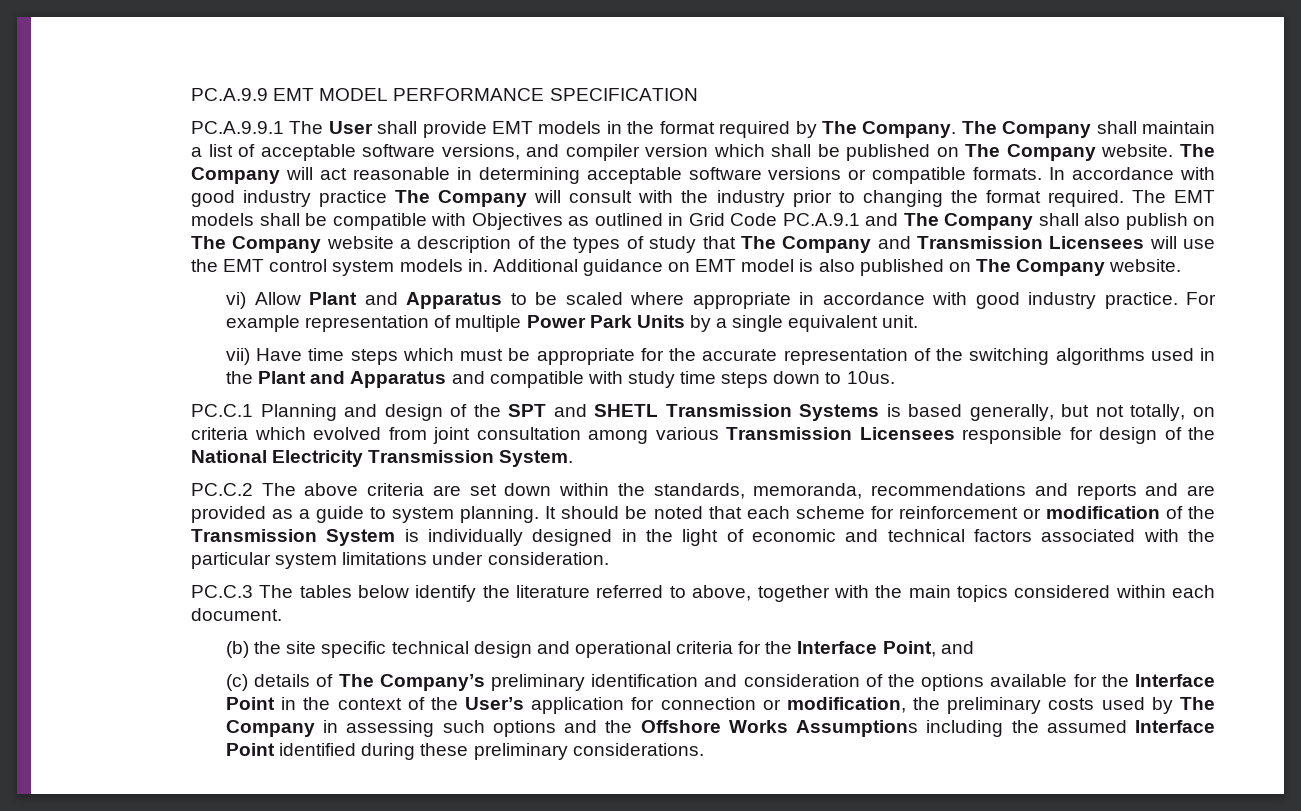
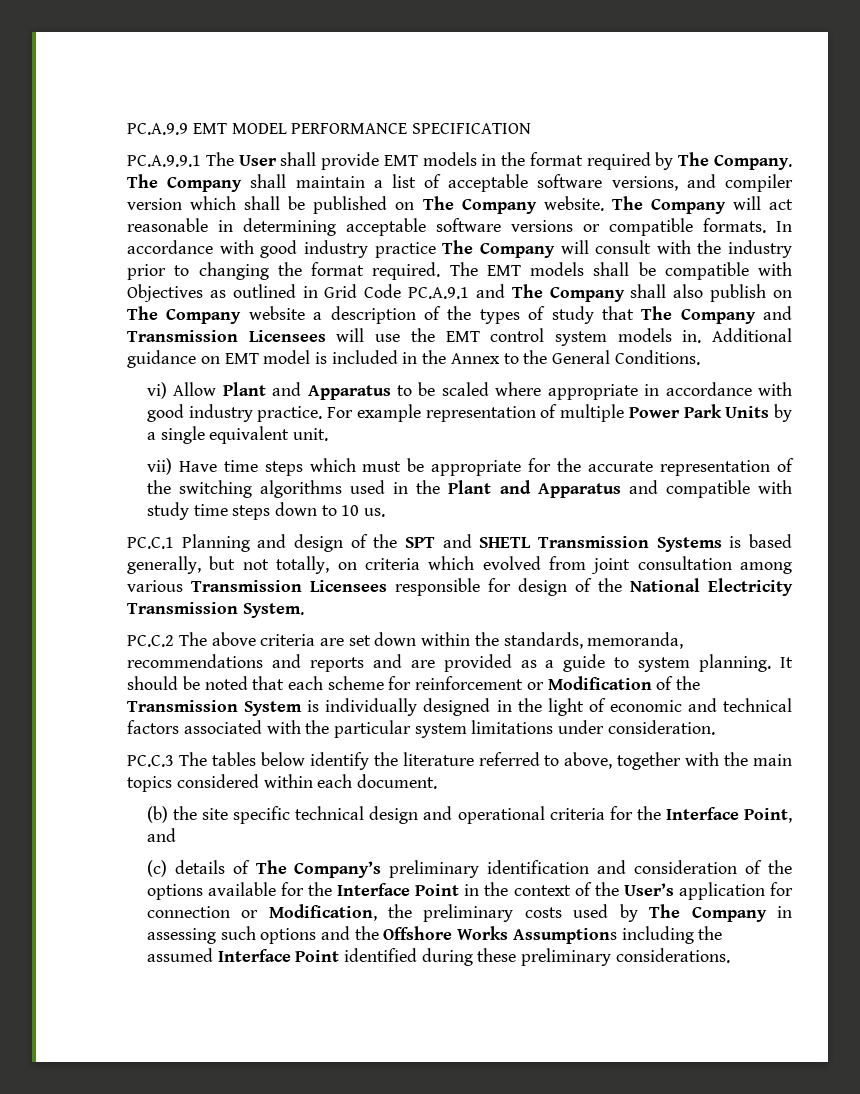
[818,259,1182,276] also published on The Company website. -> [331,350,700,365] included in the Annex to the General Conditions.
[846,371,895,384] 10us. -> [341,505,386,517] 10 us.
[1045,506,1160,519] modification -> [547,676,652,690] Modification
[786,697,906,713] modification, -> [268,904,377,921] Modification,

